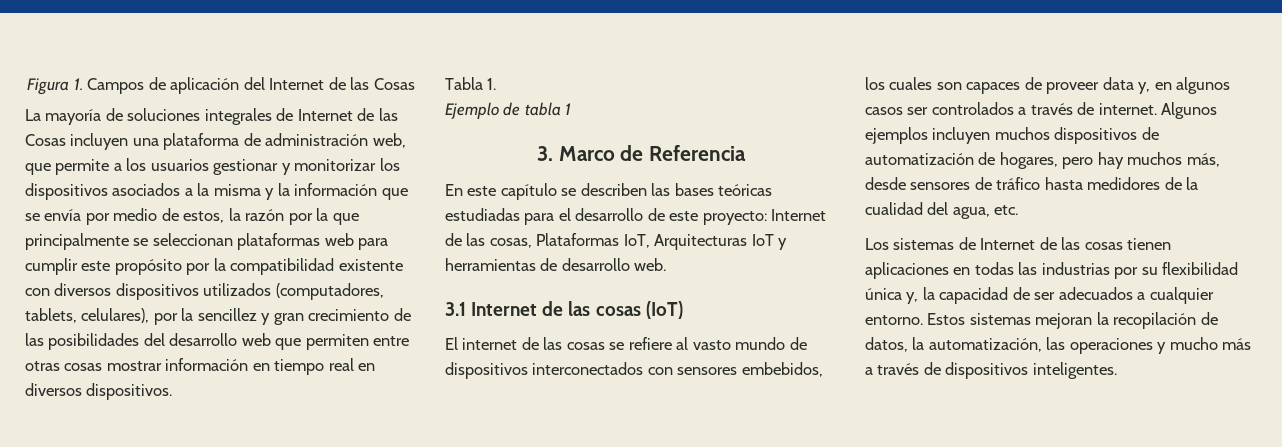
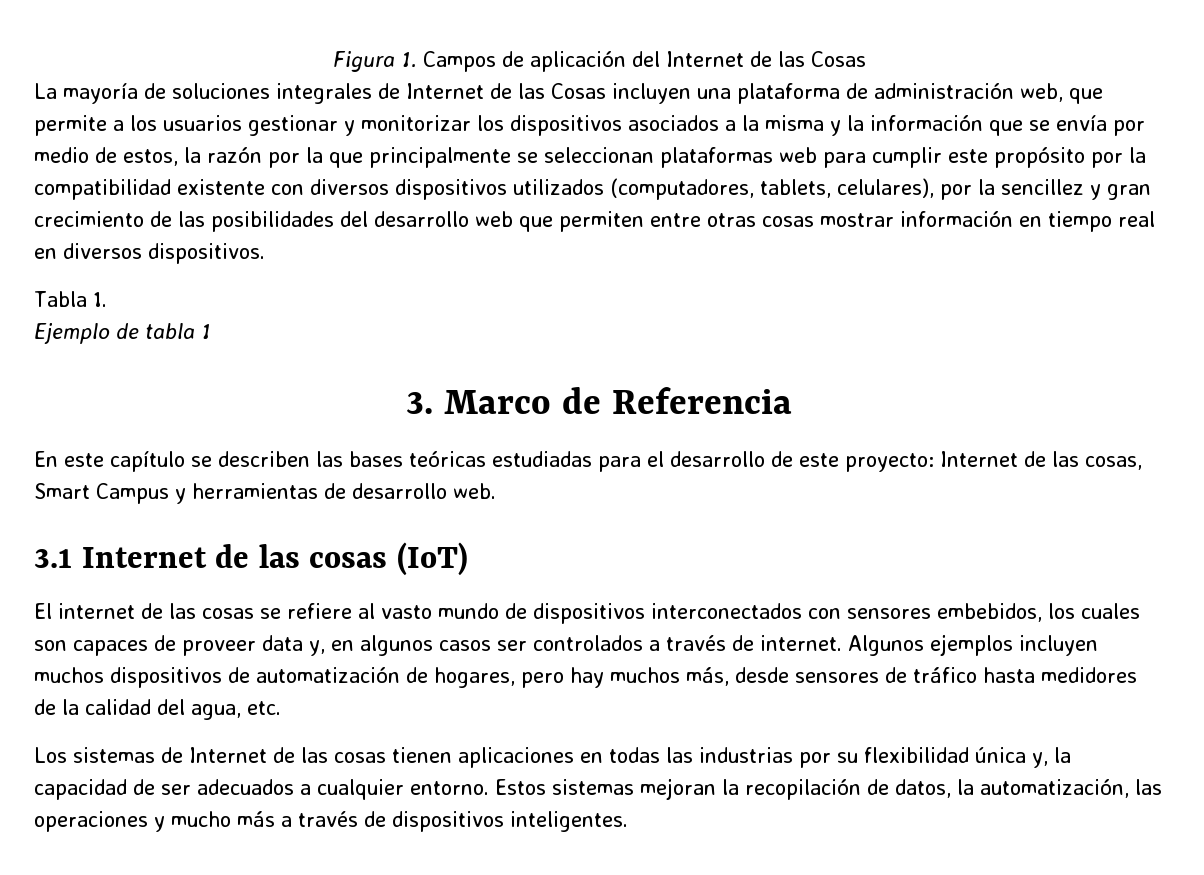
[536,233,774,250] Plataformas IoT, Arquitecturas IoT -> [34,483,169,504] Smart Campus
[865,202,923,215] cualidad -> [85,699,151,715] calidad

